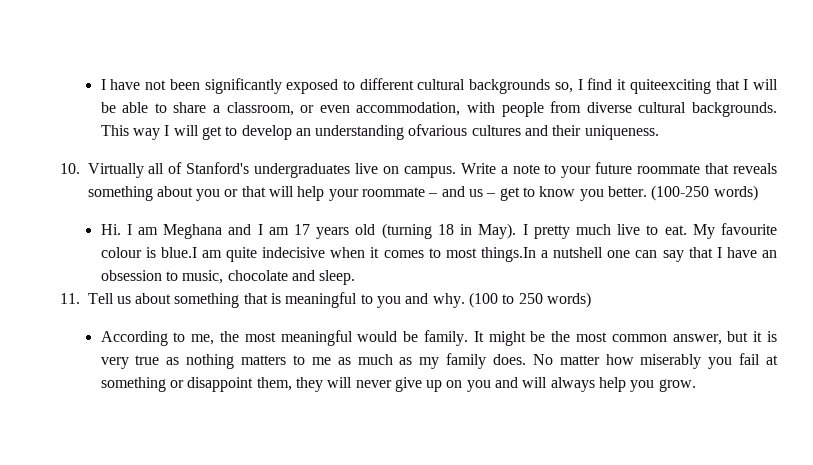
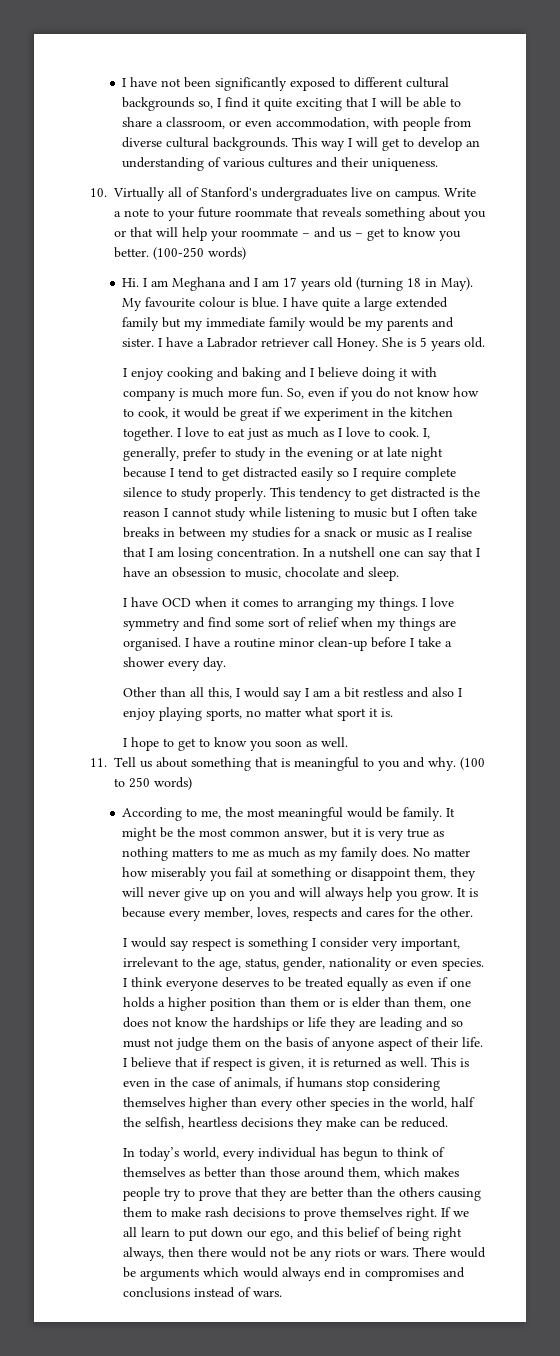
[629,79,711,94] quiteexciting -> [264,98,343,111] quite exciting
[408,124,468,136] ofvarious -> [208,157,265,168] of various
[522,223,778,239] [100,247,536,262] I pretty much live to eat. My favourite colour is blue.I am quite indecisive when it comes to most things.In -> [122,297,449,311] [122,317,455,331] [122,337,486,351] [123,367,438,381] [123,387,480,401] [123,407,454,421] [123,427,431,441] [123,447,444,461] [123,467,457,481] [123,487,481,501] [123,507,478,521] [123,527,473,541] [123,547,316,561] My favourite colour is blue. I have quite a large extended family but my immediate family would be my parents and sister. I have a Labrador retriever call Honey. She is 5 years old. // I enjoy cooking and baking and I believe doing it with company is much more fun. So, even if you do not know how to cook, it would be great if we experiment in the kitchen together. I love to eat just as much as I love to cook. I, generally, prefer to study in the evening or at late night because I tend to get distracted easily so I require complete silence to study properly. This tendency to get distracted is the reason I cannot study while listening to music but I often take breaks in between my studies for a snack or music as I realise that I am losing concentration. In
(356, 277) none -> [123,597,455,611] [123,617,457,631] [123,637,453,651] [123,657,227,671] [123,687,463,701] [123,707,394,721] [123,737,349,751] // I have OCD when it comes to arranging my things. I love symmetry and find some sort of relief when my things are organised. I have a routine minor clean-up before I take a shower every day. // Other than all this, I would say I am a bit restless and also I enjoy playing sports, no matter what sport it is. // I hope to get to know you soon as well.
(696, 385) none -> [457,888,479,897] [122,907,474,921] [123,937,461,951] [123,957,485,971] [123,977,472,991] [123,997,472,1011] [123,1017,464,1031] [123,1037,484,1051] [123,1057,470,1071] [123,1077,441,1091] [123,1097,476,1111] [123,1117,449,1131] [123,1147,446,1161] [123,1167,460,1179] [123,1187,482,1201] [123,1207,470,1221] [123,1227,463,1241] [123,1247,487,1261] [123,1267,466,1281] [123,1287,283,1298] It is because every member, loves, respects and cares for the other. // I would say respect is something I consider very important, irrelevant to the age, status, gender, nationality or even species. I think everyone deserves to be treated equally as even if one holds a higher position than them or is elder than them, one does not know the hardships or life they are leading and so must not judge them on the basis of anyone aspect of their life. I believe that if respect is given, it is returned as well. This is even in the case of animals, if humans stop considering themselves higher than every other species in the world, half the selfish, heartless decisions they make can be reduced. // In today’s world, every individual has begun to think of themselves as better than those around them, which makes people try to prove that they are better than the others causing them to make rash decisions to prove themselves right. If we all learn to put down our ego, and this belief of being right always, then there would not be any riots or wars. There would be arguments which would always end in compromises and conclusions instead of wars.

